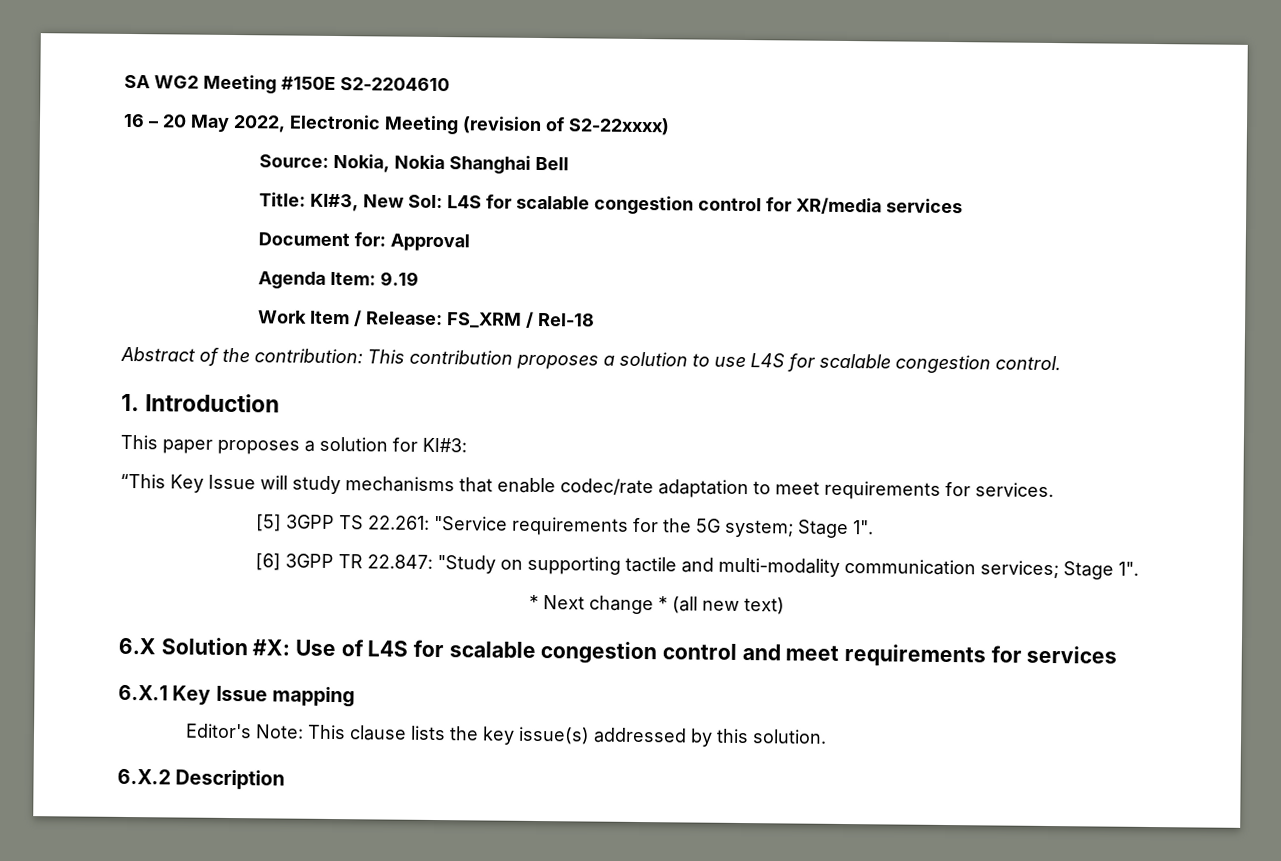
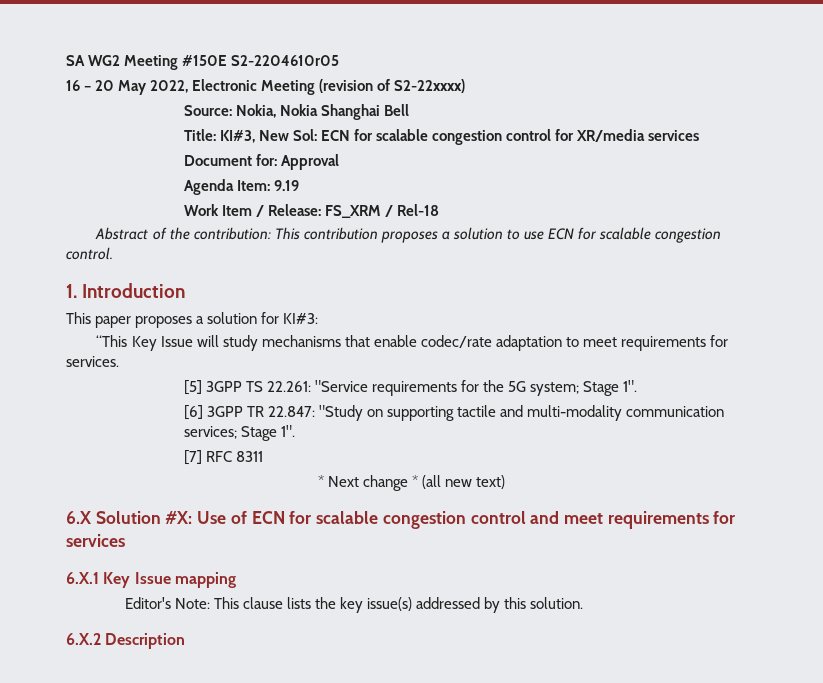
[340,77,450,92] S2-2204610 -> [231,55,340,66] S2-2204610r05
[446,195,482,209] L4S -> [320,130,350,141] ECN
[750,353,785,368] L4S -> [548,228,575,240] ECN
(1139, 568) none -> [183,450,263,465] // [7] RFC 8311
[367,640,409,657] L4S -> [251,511,285,524] ECN

